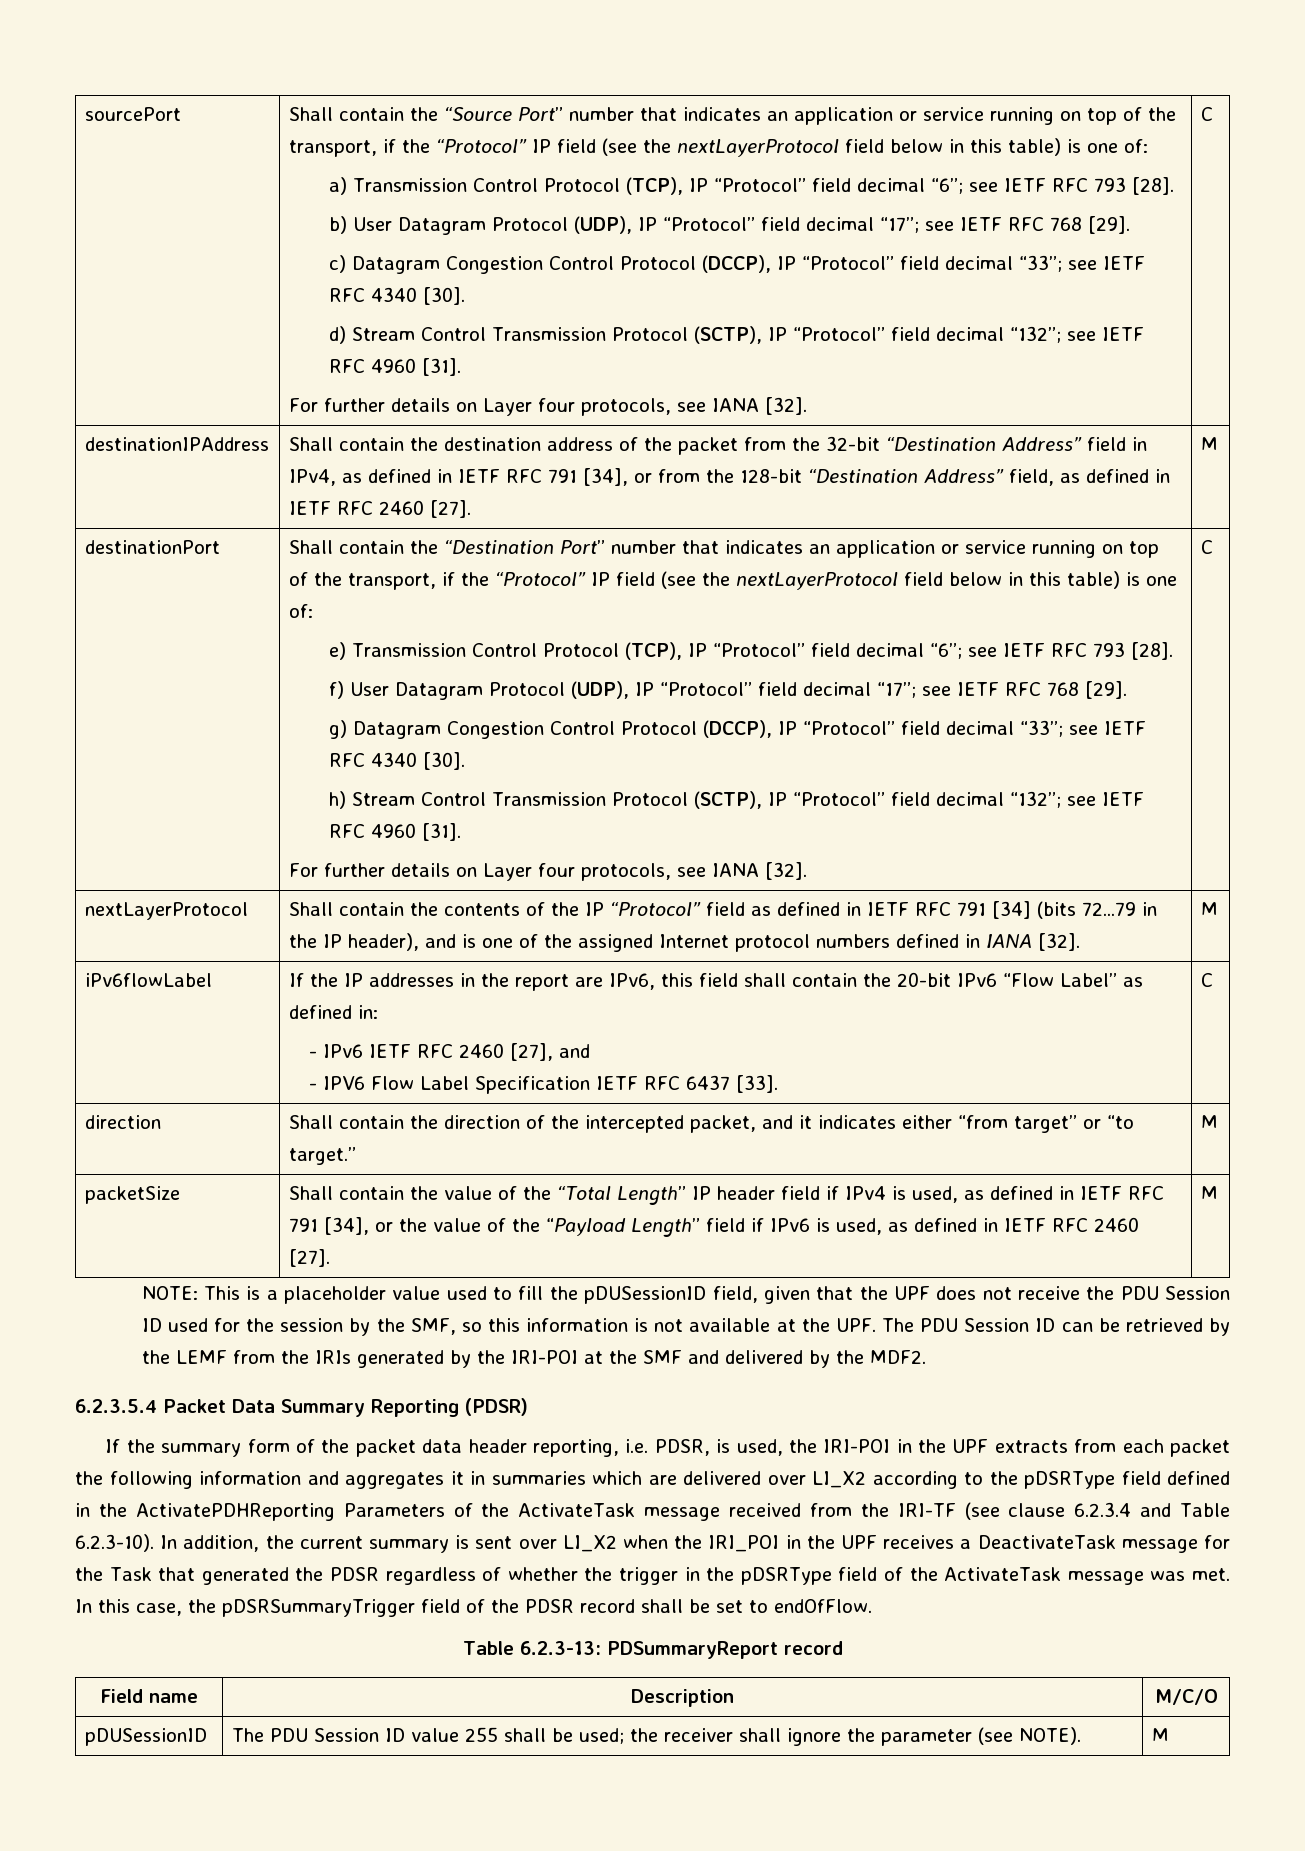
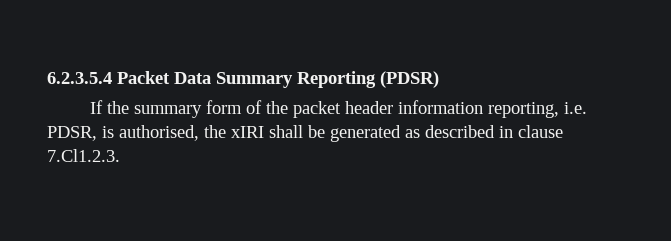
[84,107,181,121] [288,107,1176,125] [288,138,1148,157] [328,177,1174,195] [328,216,1130,235] [328,255,1145,274] [328,287,465,305] [328,326,1144,344] [328,358,461,376] [288,397,807,416] [1200,107,1213,121] [84,437,269,451] [288,436,1147,455] [288,468,1170,486] [288,500,471,518] [1200,437,1218,451] [84,540,220,554] [288,540,1159,558] [288,571,1177,590] [288,604,313,618] [328,642,1173,660] [328,681,1127,700] [328,720,1146,739] [328,752,465,770] [328,791,1144,809] [328,823,461,841] [288,862,807,881] [1200,540,1213,554] [84,902,248,920] [288,901,1157,919] [288,933,1080,952] [1200,902,1218,916] [84,973,212,987] [288,972,1143,991] [288,1005,378,1019] [308,1043,590,1061] [308,1075,778,1094] [1200,973,1213,987] [84,1115,161,1129] [288,1115,1134,1133] [288,1147,356,1165] [1200,1115,1218,1129] [84,1186,180,1204] [288,1186,1164,1205] [288,1217,1139,1237] [288,1249,330,1267] [1200,1186,1218,1200] [141,1286,1230,1304] [141,1318,1231,1336] [141,1350,926,1368] sourcePort | Shall contain the “Source Port” number that indicates an application or service running on top of the transport, if the “Protocol” IP field (see the nextLayerProtocol field below in this table) is one of: // a) Transmission Control Protocol (TCP), IP “Protocol” field decimal “6”; see IETF RFC 793 [28]. // b) User Datagram Protocol (UDP), IP “Protocol” field decimal “17”; see IETF RFC 768 [29]. // c) Datagram Congestion Control Protocol (DCCP), IP “Protocol” field decimal “33”; see IETF RFC 4340 [30]. // d) Stream Control Transmission Protocol (SCTP), IP “Protocol” field decimal “132”; see IETF RFC 4960 [31]. // For further details on Layer four protocols, see IANA [32]. | C // destinationIPAddress | Shall contain the destination address of the packet from the 32-bit “Destination Address” field in IPv4, as defined in IETF RFC 791 [34], or from the 128-bit “Destination Address” field, as defined in IETF RFC 2460 [27]. | M // destinationPort | Shall contain the “Destination Port” number that indicates an application or service running on top of the transport, if the “Protocol” IP field (see the nextLayerProtocol field below in this table) is one of: // e) Transmission Control Protocol (TCP), IP “Protocol” field decimal “6”; see IETF RFC 793 [28]. // f) User Datagram Protocol (UDP), IP “Protocol” field decimal “17”; see IETF RFC 768 [29]. // g) Datagram Congestion Control Protocol (DCCP), IP “Protocol” field decimal “33”; see IETF RFC 4340 [30]. // h) Stream Control Transmission Protocol (SCTP), IP “Protocol” field decimal “132”; see IETF RFC 4960 [31]. // For further details on Layer four protocols, see IANA [32]. | C // nextLayerProtocol | Shall contain the contents of the IP “Protocol” field as defined in IETF RFC 791 [34] (bits 72...79 in the IP header), and is one of the assigned Internet protocol numbers defined in IANA [32]. | M // iPv6flowLabel | If the IP addresses in the report are IPv6, this field shall contain the 20-bit IPv6 “Flow Label” as defined in: // - IPv6 IETF RFC 2460 [27], and // - IPV6 Flow Label Specification IETF RFC 6437 [33]. | C // direction | Shall contain the direction of the intercepted packet, and it indicates either “from target” or “to target.” | M // packetSize | Shall contain the value of the “Total Length” IP header field if IPv4 is used, as defined in IETF RFC 791 [34], or the value of the “Payload Length” field if IPv6 is used, as defined in IETF RFC 2460 [27]. | M // NOTE: This is a placeholder value used to fill the pDUSessionID field, given that the UPF does not receive the PDU Session ID used for the session by the SMF, so this information is not available at the UPF. The PDU Session ID can be retrieved by the LEMF from the IRIs generated by the IRI-POI at the SMF and delivered by the MDF2. // -> (47, 78) none
[422,1439,527,1453] data header -> [344,100,483,114] header information
[736,1439,1230,1457] [75,1471,1230,1489] [75,1502,1231,1521] [75,1534,1230,1553] [75,1567,1230,1585] [75,1599,872,1617] [462,1641,843,1659] [100,1689,198,1703] [631,1689,734,1707] [1154,1689,1218,1705] [84,1728,207,1746] [231,1727,1081,1746] [1151,1728,1169,1742] used, the IRI-POI in the UPF extracts from each packet the following information and aggregates it in summaries which are delivered over LI_X2 according to the pDSRType field defined in the ActivatePDHReporting Parameters of the ActivateTask message received from the IRI-TF (see clause 6.2.3.4 and Table 6.2.3-10). In addition, the current summary is sent over LI_X2 when the IRI_POI in the UPF receives a DeactivateTask message for the Task that generated the PDSR regardless of whether the trigger in the pDSRType field of the ActivateTask message was met. In this case, the pDSRSummaryTrigger field of the PDSR record shall be set to endOfFlow. // Table 6.2.3-13: PDSummaryReport record // Field name | Description | M/C/O // pDUSessionID | The PDU Session ID value 255 shall be used; the receiver shall ignore the parameter (see NOTE). | M -> [119,125,563,142] [47,149,120,162] authorised, the xIRI shall be generated as described in clause 7.Cl1.2.3.

